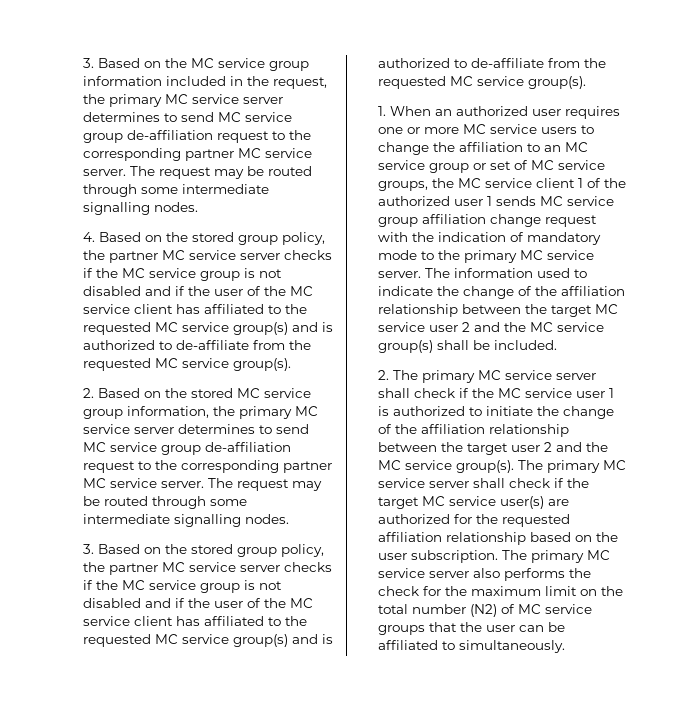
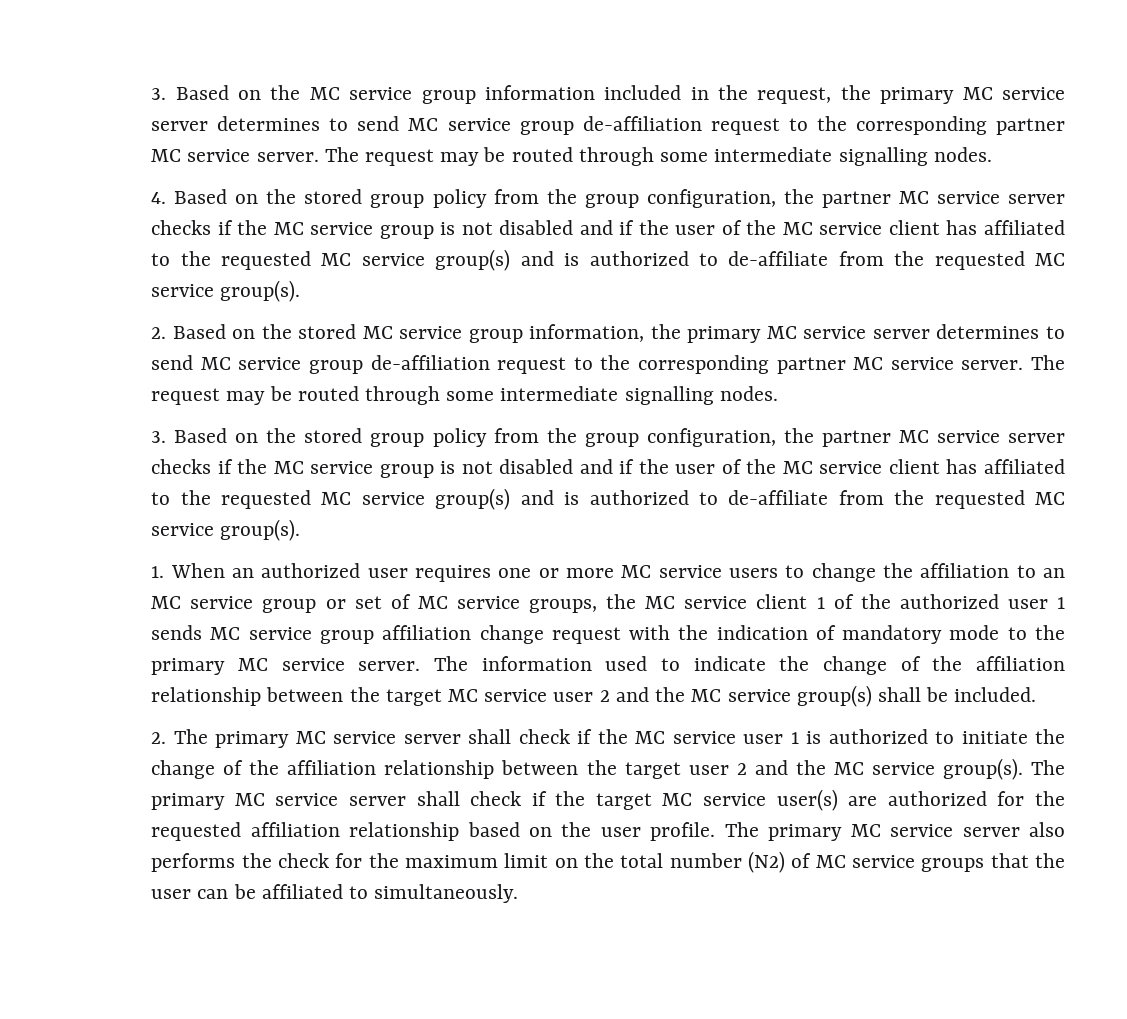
[281,232,325,245] policy, -> [432,189,776,208] policy from the group configuration,
[280,544,324,557] policy, -> [432,428,776,447] policy from the group configuration,
[410,550,498,563] subscription. -> [650,822,716,841] profile.

